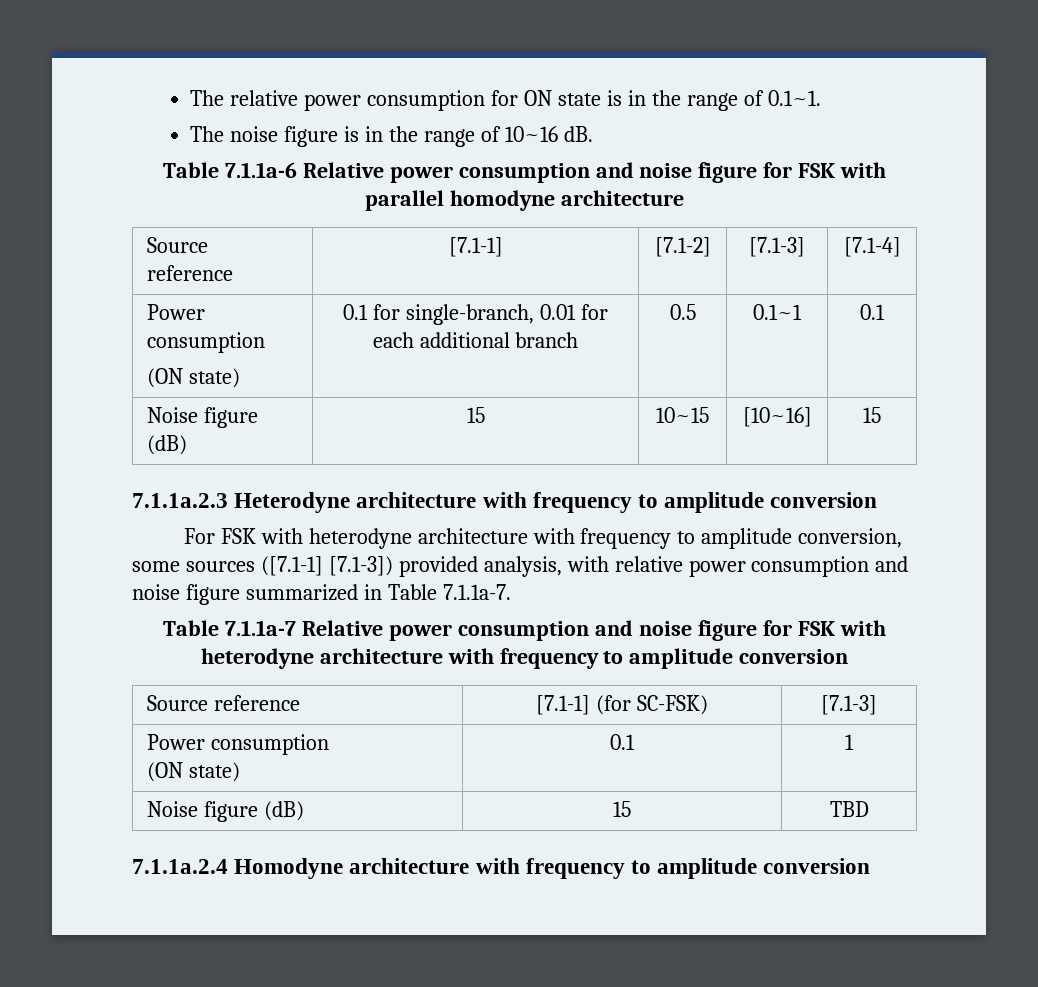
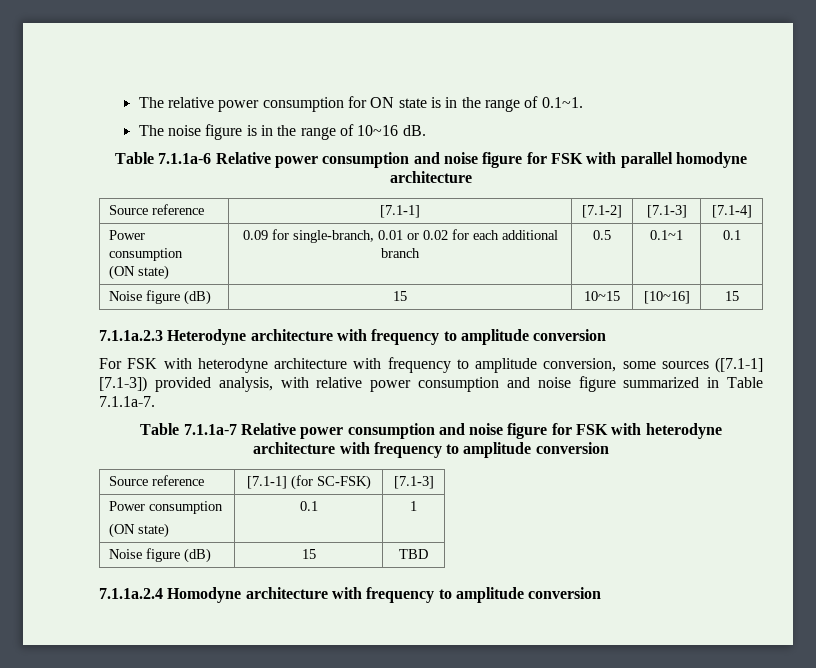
[343,304,369,320] 0.1 -> [242,230,268,240] 0.09
(576, 312) none -> [406,230,448,240] or 0.02

